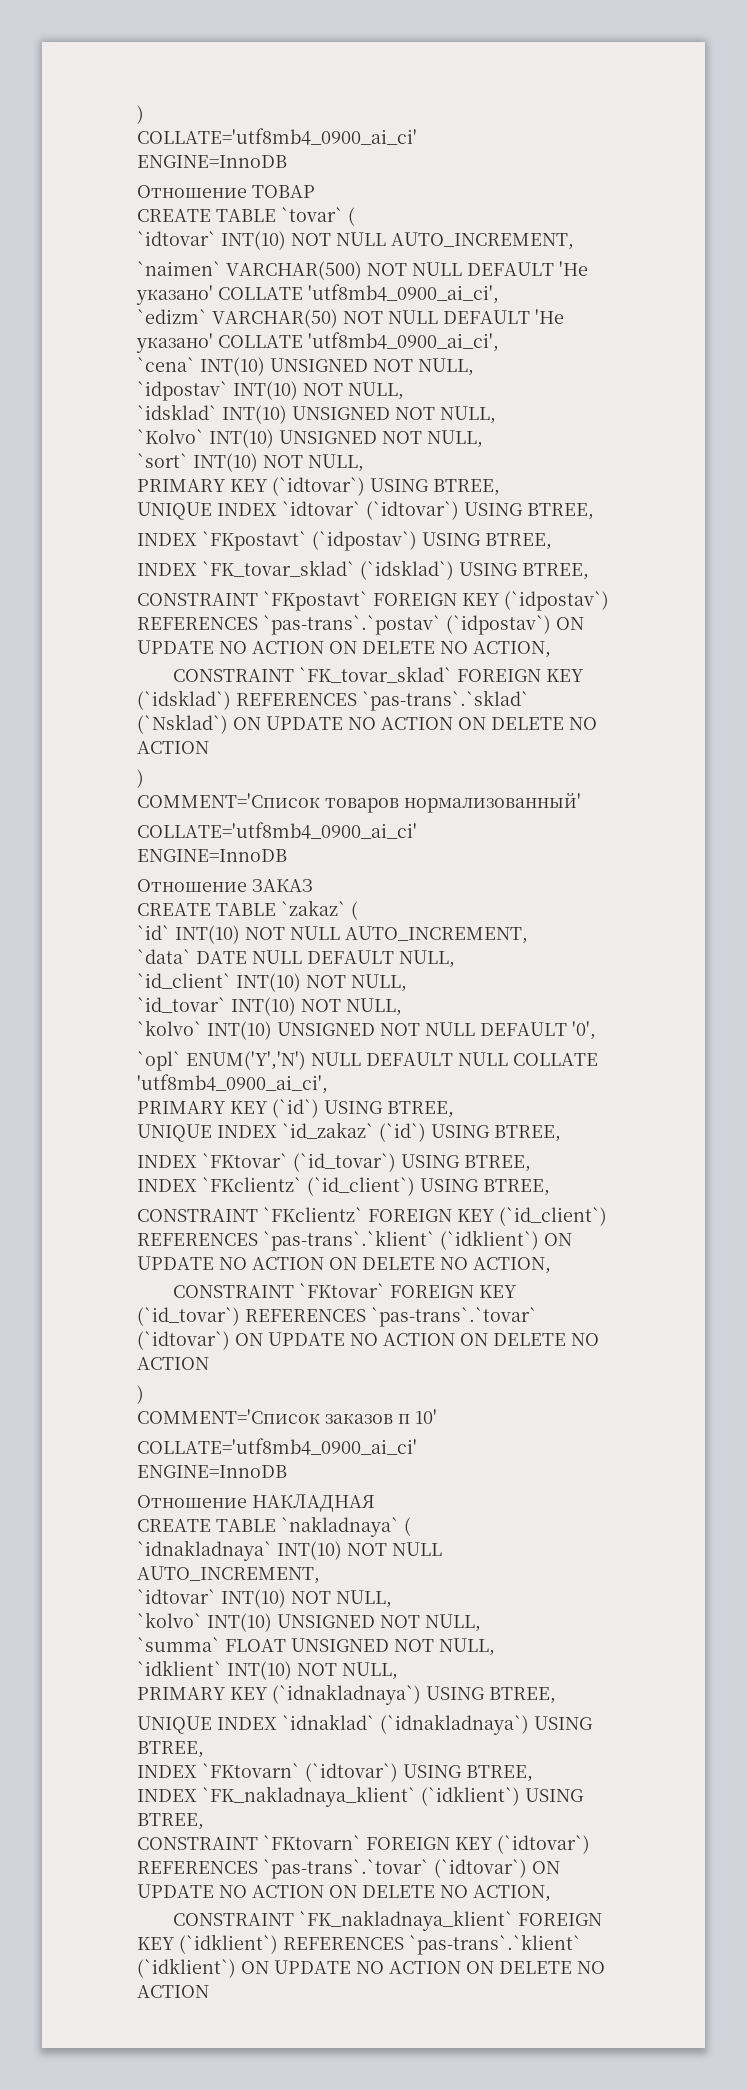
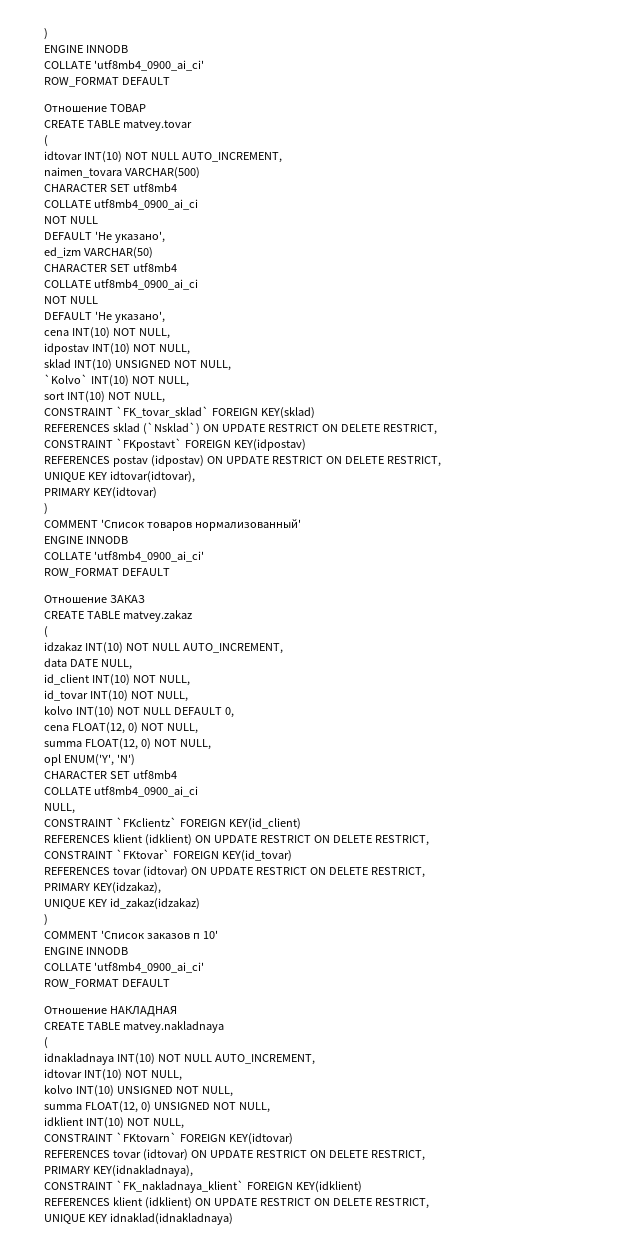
[137,105,144,124] [137,128,417,145] [137,155,287,168] ) // COLLATE='utf8mb4_0900_ai_ci' // ENGINE=InnoDB -> [44,28,48,40] [44,45,128,53] [44,60,204,71] [44,77,170,87] ) // ENGINE INNODB // COLLATE 'utf8mb4_0900_ai_ci' // ROW_FORMAT DEFAULT
[281,207,355,226] [137,231,574,250] [137,261,221,276] `tovar` ( // `idtovar` INT(10) NOT NULL AUTO_INCREMENT, // `naimen` -> [122,120,192,131] [44,135,48,147] [44,151,282,163] [44,167,122,178] matvey.tovar // ( // idtovar INT(10) NOT NULL AUTO_INCREMENT, // naimen_tovara
[367,261,588,276] [136,284,499,305] [137,309,564,328] [136,332,499,353] [137,357,474,376] [137,381,404,401] [137,404,217,420] NOT NULL DEFAULT 'Не указано' COLLATE 'utf8mb4_0900_ai_ci', // `edizm` VARCHAR(50) NOT NULL DEFAULT 'Не указано' COLLATE 'utf8mb4_0900_ai_ci', // `cena` INT(10) UNSIGNED NOT NULL, // `idpostav` INT(10) NOT NULL, // `idsklad` -> [44,183,177,192] [44,199,198,210] [44,216,98,224] [44,231,165,243] [44,247,153,259] [44,263,177,272] [44,279,198,290] [44,296,98,304] [44,311,165,323] [44,327,170,339] [44,343,190,355] [44,359,71,368] // CHARACTER SET utf8mb4 // COLLATE utf8mb4_0900_ai_ci // NOT NULL // DEFAULT 'Не указано', // ed_izm VARCHAR(50) // CHARACTER SET utf8mb4 // COLLATE utf8mb4_0900_ai_ci // NOT NULL // DEFAULT 'Не указано', // cena INT(10) NOT NULL, // idpostav INT(10) NOT NULL, // sklad
[279,430,483,448] [137,453,364,472] [137,477,500,496] [137,501,594,520] [137,531,552,551] [137,560,589,580] [137,591,609,611] [137,615,584,635] [137,640,551,658] [173,666,585,683] [137,690,529,711] [137,714,597,734] [137,741,209,754] [137,769,144,788] [137,793,320,808] UNSIGNED NOT NULL, // `sort` INT(10) NOT NULL, // PRIMARY KEY (`idtovar`) USING BTREE, // UNIQUE INDEX `idtovar` (`idtovar`) USING BTREE, // INDEX `FKpostavt` (`idpostav`) USING BTREE, // INDEX `FK_tovar_sklad` (`idsklad`) USING BTREE, // CONSTRAINT `FKpostavt` FOREIGN KEY (`idpostav`) REFERENCES `pas-trans`.`postav` (`idpostav`) ON UPDATE NO ACTION ON DELETE NO ACTION, // CONSTRAINT `FK_tovar_sklad` FOREIGN KEY (`idsklad`) REFERENCES `pas-trans`.`sklad` (`Nsklad`) ON UPDATE NO ACTION ON DELETE NO ACTION // ) // COMMENT='Список -> [131,376,189,387] [44,391,165,403] [44,406,315,419] [44,422,437,435] [44,438,306,451] [44,455,441,467] [44,471,195,483] [44,487,157,499] [44,503,48,515] [44,519,144,528] NOT NULL, // sort INT(10) NOT NULL, // CONSTRAINT `FK_tovar_sklad` FOREIGN KEY(sklad) // REFERENCES sklad (`Nsklad`) ON UPDATE RESTRICT ON DELETE RESTRICT, // CONSTRAINT `FKpostavt` FOREIGN KEY(idpostav) // REFERENCES postav (idpostav) ON UPDATE RESTRICT ON DELETE RESTRICT, // UNIQUE KEY idtovar(idtovar), // PRIMARY KEY(idtovar) // ) // COMMENT 'Список
[137,822,417,839] [137,849,287,862] COLLATE='utf8mb4_0900_ai_ci' // ENGINE=InnoDB -> [44,536,128,544] [44,551,204,562] [44,568,170,578] ENGINE INNODB // COLLATE 'utf8mb4_0900_ai_ci' // ROW_FORMAT DEFAULT
[281,900,358,920] [137,925,528,944] [137,949,455,968] [137,973,407,992] [137,997,402,1016] [137,1020,596,1040] [137,1051,598,1071] [137,1074,328,1094] [137,1099,454,1118] [137,1122,561,1142] [137,1153,531,1172] [137,1177,550,1196] [137,1207,607,1226] [137,1230,572,1251] [137,1256,551,1274] [173,1283,518,1298] [137,1307,537,1327] [137,1331,599,1350] [137,1357,209,1370] [137,1385,144,1404] [137,1409,320,1424] `zakaz` ( // `id` INT(10) NOT NULL AUTO_INCREMENT, // `data` DATE NULL DEFAULT NULL, // `id_client` INT(10) NOT NULL, // `id_tovar` INT(10) NOT NULL, // `kolvo` INT(10) UNSIGNED NOT NULL DEFAULT '0', // `opl` ENUM('Y','N') NULL DEFAULT NULL COLLATE 'utf8mb4_0900_ai_ci', // PRIMARY KEY (`id`) USING BTREE, // UNIQUE INDEX `id_zakaz` (`id`) USING BTREE, // INDEX `FKtovar` (`id_tovar`) USING BTREE, // INDEX `FKclientz` (`id_client`) USING BTREE, // CONSTRAINT `FKclientz` FOREIGN KEY (`id_client`) REFERENCES `pas-trans`.`klient` (`idklient`) ON UPDATE NO ACTION ON DELETE NO ACTION, // CONSTRAINT `FKtovar` FOREIGN KEY (`id_tovar`) REFERENCES `pas-trans`.`tovar` (`idtovar`) ON UPDATE NO ACTION ON DELETE NO ACTION // ) // COMMENT='Список -> [122,610,192,622] [44,626,48,638] [44,642,283,654] [44,658,132,670] [44,674,190,686] [44,690,188,702] [44,706,234,718] [44,722,198,734] [44,738,211,750] [44,754,135,766] [44,770,177,779] [44,786,198,797] [44,803,75,814] [44,817,301,830] [44,834,429,846] [44,849,292,862] [44,866,425,878] [44,882,161,894] [44,898,200,910] [44,914,48,926] [44,930,144,939] matvey.zakaz // ( // idzakaz INT(10) NOT NULL AUTO_INCREMENT, // data DATE NULL, // id_client INT(10) NOT NULL, // id_tovar INT(10) NOT NULL, // kolvo INT(10) NOT NULL DEFAULT 0, // cena FLOAT(12, 0) NOT NULL, // summa FLOAT(12, 0) NOT NULL, // opl ENUM('Y', 'N') // CHARACTER SET utf8mb4 // COLLATE utf8mb4_0900_ai_ci // NULL, // CONSTRAINT `FKclientz` FOREIGN KEY(id_client) // REFERENCES klient (idklient) ON UPDATE RESTRICT ON DELETE RESTRICT, // CONSTRAINT `FKtovar` FOREIGN KEY(id_tovar) // REFERENCES tovar (idtovar) ON UPDATE RESTRICT ON DELETE RESTRICT, // PRIMARY KEY(idzakaz), // UNIQUE KEY id_zakaz(idzakaz) // ) // COMMENT 'Список
[137,1438,417,1455] [137,1465,287,1478] COLLATE='utf8mb4_0900_ai_ci' // ENGINE=InnoDB -> [44,947,128,955] [44,962,204,973] [44,979,170,989] ENGINE INNODB // COLLATE 'utf8mb4_0900_ai_ci' // ROW_FORMAT DEFAULT
[281,1516,411,1537] [137,1540,442,1561] [137,1566,320,1584] [137,1589,392,1608] [137,1612,481,1632] [137,1637,495,1656] [137,1660,398,1680] [137,1684,556,1705] [137,1714,593,1735] [137,1741,204,1758] [137,1763,533,1782] [137,1786,584,1807] [137,1813,204,1830] [137,1835,590,1854] [137,1859,560,1879] [137,1884,551,1902] [173,1910,603,1931] [137,1934,581,1955] [137,1958,605,1978] [137,1985,209,1998] `nakladnaya` ( // `idnakladnaya` INT(10) NOT NULL AUTO_INCREMENT, // `idtovar` INT(10) NOT NULL, // `kolvo` INT(10) UNSIGNED NOT NULL, // `summa` FLOAT UNSIGNED NOT NULL, // `idklient` INT(10) NOT NULL, // PRIMARY KEY (`idnakladnaya`) USING BTREE, // UNIQUE INDEX `idnaklad` (`idnakladnaya`) USING BTREE, // INDEX `FKtovarn` (`idtovar`) USING BTREE, // INDEX `FK_nakladnaya_klient` (`idklient`) USING BTREE, // CONSTRAINT `FKtovarn` FOREIGN KEY (`idtovar`) REFERENCES `pas-trans`.`tovar` (`idtovar`) ON UPDATE NO ACTION ON DELETE NO ACTION, // CONSTRAINT `FK_nakladnaya_klient` FOREIGN KEY (`idklient`) REFERENCES `pas-trans`.`klient` (`idklient`) ON UPDATE NO ACTION ON DELETE NO ACTION -> [122,1021,224,1033] [44,1037,48,1049] [44,1053,315,1065] [44,1069,182,1081] [44,1085,233,1097] [44,1101,270,1113] [44,1117,184,1129] [44,1132,293,1145] [44,1149,425,1161] [44,1165,193,1177] [44,1180,362,1193] [44,1197,429,1209] [44,1213,233,1225] matvey.nakladnaya // ( // idnakladnaya INT(10) NOT NULL AUTO_INCREMENT, // idtovar INT(10) NOT NULL, // kolvo INT(10) UNSIGNED NOT NULL, // summa FLOAT(12, 0) UNSIGNED NOT NULL, // idklient INT(10) NOT NULL, // CONSTRAINT `FKtovarn` FOREIGN KEY(idtovar) // REFERENCES tovar (idtovar) ON UPDATE RESTRICT ON DELETE RESTRICT, // PRIMARY KEY(idnakladnaya), // CONSTRAINT `FK_nakladnaya_klient` FOREIGN KEY(idklient) // REFERENCES klient (idklient) ON UPDATE RESTRICT ON DELETE RESTRICT, // UNIQUE KEY idnaklad(idnakladnaya)

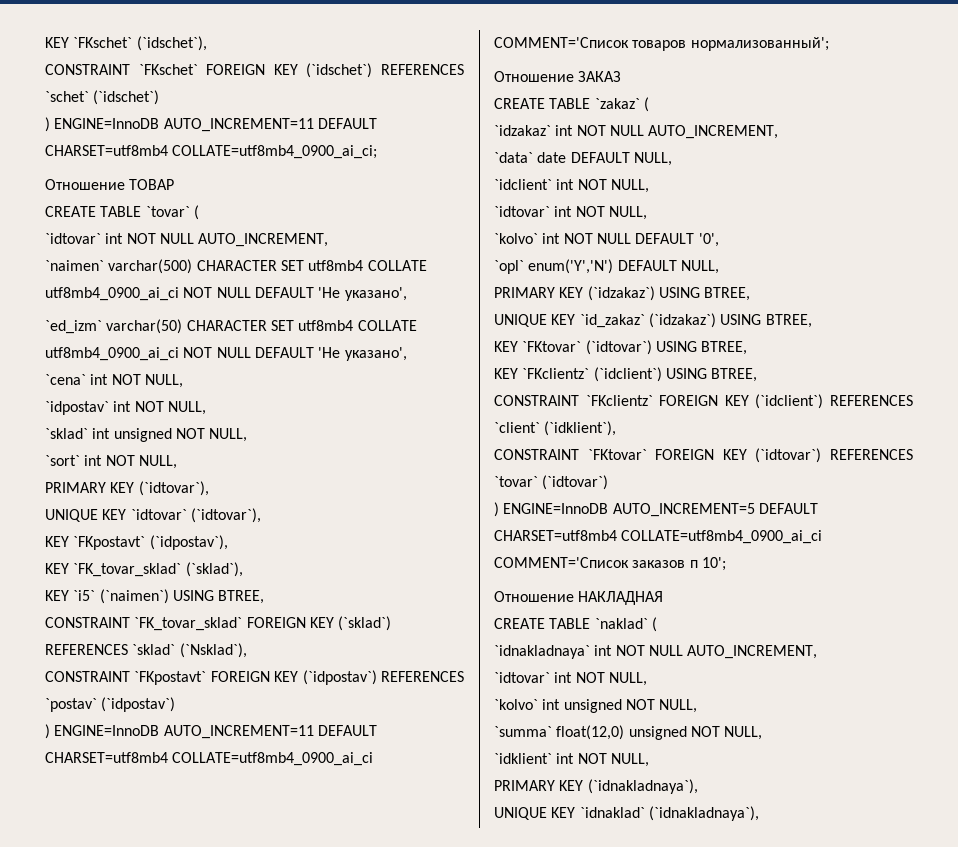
[44,28,48,40] [44,45,128,53] [44,60,204,71] [44,77,170,87] ) // ENGINE INNODB // COLLATE 'utf8mb4_0900_ai_ci' // ROW_FORMAT DEFAULT -> [45,36,207,51] [45,63,465,78] [45,90,160,105] [45,117,377,132] [45,145,378,159] KEY `FKschet` (`idschet`), // CONSTRAINT `FKschet` FOREIGN KEY (`idschet`) REFERENCES `schet` (`idschet`) // ) ENGINE=InnoDB AUTO_INCREMENT=11 DEFAULT CHARSET=utf8mb4 COLLATE=utf8mb4_0900_ai_ci;
[122,120,192,131] [44,135,48,147] [44,151,282,163] [44,167,200,179] [44,183,177,192] [44,199,198,210] [44,216,98,224] [44,231,165,243] [44,247,153,259] [44,263,177,272] [44,279,198,290] [44,296,98,304] [44,311,165,323] [44,327,170,339] [44,343,190,355] [44,359,231,371] [44,374,189,387] [44,391,165,403] [44,406,315,419] [44,422,437,435] [44,438,306,451] [44,455,441,467] [44,471,195,483] [44,487,157,499] [44,503,48,515] [44,519,301,531] [44,536,128,544] [44,551,204,562] [44,568,170,578] matvey.tovar // ( // idtovar INT(10) NOT NULL AUTO_INCREMENT, // naimen_tovara VARCHAR(500) // CHARACTER SET utf8mb4 // COLLATE utf8mb4_0900_ai_ci // NOT NULL // DEFAULT 'Не указано', // ed_izm VARCHAR(50) // CHARACTER SET utf8mb4 // COLLATE utf8mb4_0900_ai_ci // NOT NULL // DEFAULT 'Не указано', // cena INT(10) NOT NULL, // idpostav INT(10) NOT NULL, // sklad INT(10) UNSIGNED NOT NULL, // `Kolvo` INT(10) NOT NULL, // sort INT(10) NOT NULL, // CONSTRAINT `FK_tovar_sklad` FOREIGN KEY(sklad) // REFERENCES sklad (`Nsklad`) ON UPDATE RESTRICT ON DELETE RESTRICT, // CONSTRAINT `FKpostavt` FOREIGN KEY(idpostav) // REFERENCES postav (idpostav) ON UPDATE RESTRICT ON DELETE RESTRICT, // UNIQUE KEY idtovar(idtovar), // PRIMARY KEY(idtovar) // ) // COMMENT 'Список товаров нормализованный' // ENGINE INNODB // COLLATE 'utf8mb4_0900_ai_ci' // ROW_FORMAT DEFAULT -> [145,205,199,220] [45,233,329,247] [45,259,427,274] [45,287,407,301] [45,319,417,334] [45,347,407,361] [45,374,183,388] [45,401,206,415] [45,428,248,442] [45,455,177,469] [45,481,209,496] [45,508,261,523] [45,535,228,550] [45,562,243,577] [45,589,265,604] [45,616,392,631] [45,643,247,658] [45,670,465,685] [45,697,176,712] [45,724,377,739] [45,752,374,766] [494,37,829,51] `tovar` ( // `idtovar` int NOT NULL AUTO_INCREMENT, // `naimen` varchar(500) CHARACTER SET utf8mb4 COLLATE utf8mb4_0900_ai_ci NOT NULL DEFAULT 'Не указано', // `ed_izm` varchar(50) CHARACTER SET utf8mb4 COLLATE utf8mb4_0900_ai_ci NOT NULL DEFAULT 'Не указано', // `cena` int NOT NULL, // `idpostav` int NOT NULL, // `sklad` int unsigned NOT NULL, // `sort` int NOT NULL, // PRIMARY KEY (`idtovar`), // UNIQUE KEY `idtovar` (`idtovar`), // KEY `FKpostavt` (`idpostav`), // KEY `FK_tovar_sklad` (`sklad`), // KEY `i5` (`naimen`) USING BTREE, // CONSTRAINT `FK_tovar_sklad` FOREIGN KEY (`sklad`) REFERENCES `sklad` (`Nsklad`), // CONSTRAINT `FKpostavt` FOREIGN KEY (`idpostav`) REFERENCES `postav` (`idpostav`) // ) ENGINE=InnoDB AUTO_INCREMENT=11 DEFAULT CHARSET=utf8mb4 COLLATE=utf8mb4_0900_ai_ci COMMENT='Список товаров нормализованный';
[122,610,192,622] [44,626,48,638] [44,642,283,654] [44,658,132,670] [44,674,190,686] [44,690,188,702] [44,706,234,718] [44,722,198,734] [44,738,211,750] [44,754,135,766] [44,770,177,779] [44,786,198,797] [44,803,75,814] [44,817,301,830] [44,834,429,846] [44,849,292,862] [44,866,425,878] [44,882,161,894] [44,898,200,910] [44,914,48,926] [44,930,218,939] [44,947,128,955] [44,962,204,973] [44,979,170,989] matvey.zakaz // ( // idzakaz INT(10) NOT NULL AUTO_INCREMENT, // data DATE NULL, // id_client INT(10) NOT NULL, // id_tovar INT(10) NOT NULL, // kolvo INT(10) NOT NULL DEFAULT 0, // cena FLOAT(12, 0) NOT NULL, // summa FLOAT(12, 0) NOT NULL, // opl ENUM('Y', 'N') // CHARACTER SET utf8mb4 // COLLATE utf8mb4_0900_ai_ci // NULL, // CONSTRAINT `FKclientz` FOREIGN KEY(id_client) // REFERENCES klient (idklient) ON UPDATE RESTRICT ON DELETE RESTRICT, // CONSTRAINT `FKtovar` FOREIGN KEY(id_tovar) // REFERENCES tovar (idtovar) ON UPDATE RESTRICT ON DELETE RESTRICT, // PRIMARY KEY(idzakaz), // UNIQUE KEY id_zakaz(idzakaz) // ) // COMMENT 'Список заказов п 10' // ENGINE INNODB // COLLATE 'utf8mb4_0900_ai_ci' // ROW_FORMAT DEFAULT -> [594,97,649,112] [494,125,779,139] [494,152,672,166] [494,179,649,193] [494,206,647,220] [494,233,719,247] [494,259,719,274] [494,286,751,301] [494,313,812,328] [494,340,748,355] [494,367,758,382] [494,394,913,409] [494,421,617,436] [494,448,913,463] [494,475,609,490] [494,502,818,517] [494,530,823,544] [494,557,726,571] `zakaz` ( // `idzakaz` int NOT NULL AUTO_INCREMENT, // `data` date DEFAULT NULL, // `idclient` int NOT NULL, // `idtovar` int NOT NULL, // `kolvo` int NOT NULL DEFAULT '0', // `opl` enum('Y','N') DEFAULT NULL, // PRIMARY KEY (`idzakaz`) USING BTREE, // UNIQUE KEY `id_zakaz` (`idzakaz`) USING BTREE, // KEY `FKtovar` (`idtovar`) USING BTREE, // KEY `FKclientz` (`idclient`) USING BTREE, // CONSTRAINT `FKclientz` FOREIGN KEY (`idclient`) REFERENCES `client` (`idklient`), // CONSTRAINT `FKtovar` FOREIGN KEY (`idtovar`) REFERENCES `tovar` (`idtovar`) // ) ENGINE=InnoDB AUTO_INCREMENT=5 DEFAULT CHARSET=utf8mb4 COLLATE=utf8mb4_0900_ai_ci COMMENT='Список заказов п 10';
[122,1021,224,1033] [44,1037,48,1049] [44,1053,315,1065] [44,1069,182,1081] [44,1085,233,1097] [44,1101,270,1113] [44,1117,184,1129] [44,1132,293,1145] [44,1149,425,1161] [44,1165,193,1177] [44,1180,362,1193] [44,1197,429,1209] [44,1213,233,1225] matvey.nakladnaya // ( // idnakladnaya INT(10) NOT NULL AUTO_INCREMENT, // idtovar INT(10) NOT NULL, // kolvo INT(10) UNSIGNED NOT NULL, // summa FLOAT(12, 0) UNSIGNED NOT NULL, // idklient INT(10) NOT NULL, // CONSTRAINT `FKtovarn` FOREIGN KEY(idtovar) // REFERENCES tovar (idtovar) ON UPDATE RESTRICT ON DELETE RESTRICT, // PRIMARY KEY(idnakladnaya), // CONSTRAINT `FK_nakladnaya_klient` FOREIGN KEY(idklient) // REFERENCES klient (idklient) ON UPDATE RESTRICT ON DELETE RESTRICT, // UNIQUE KEY idnaklad(idnakladnaya) -> [594,617,657,632] [494,645,818,659] [494,672,647,686] [494,699,698,713] [494,725,763,740] [494,753,649,767] [494,779,698,794] [494,806,759,821] `naklad` ( // `idnakladnaya` int NOT NULL AUTO_INCREMENT, // `idtovar` int NOT NULL, // `kolvo` int unsigned NOT NULL, // `summa` float(12,0) unsigned NOT NULL, // `idklient` int NOT NULL, // PRIMARY KEY (`idnakladnaya`), // UNIQUE KEY `idnaklad` (`idnakladnaya`),

